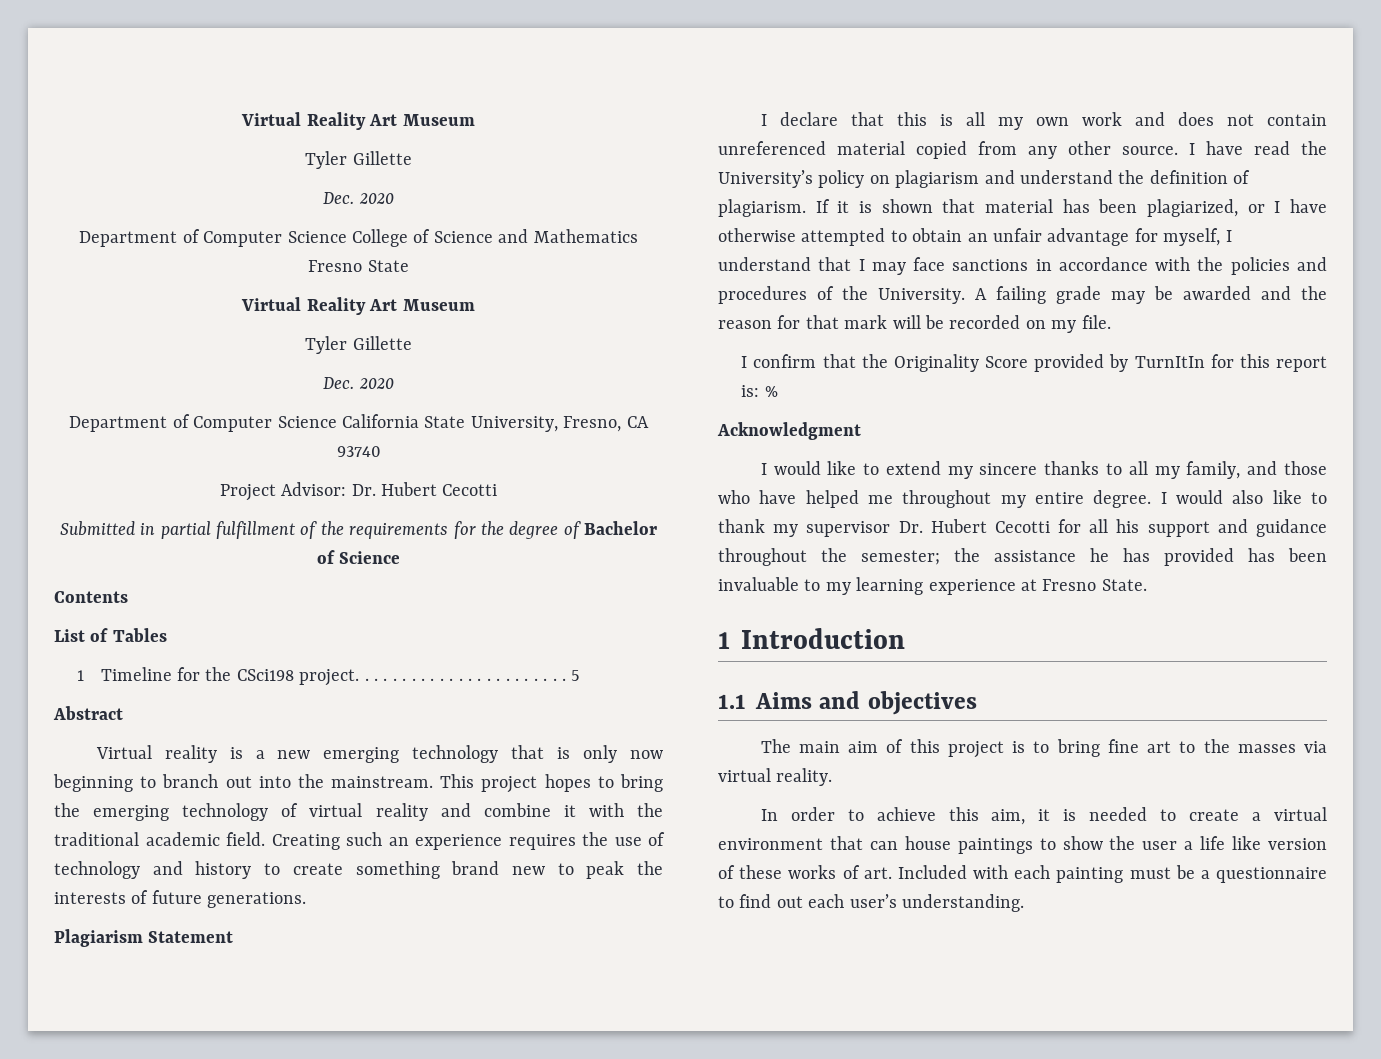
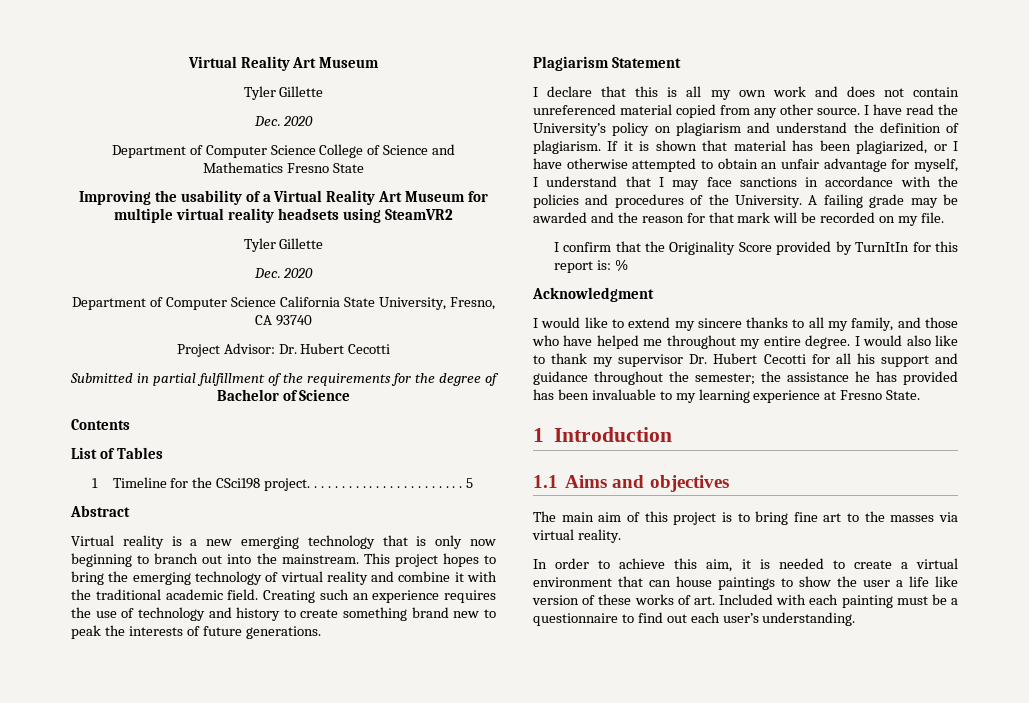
[241,297,475,315] Virtual Reality Art Museum -> [78,190,489,205] [114,208,453,223] Improving the usability of a Virtual Reality Art Museum for multiple virtual reality headsets using SteamVR2

